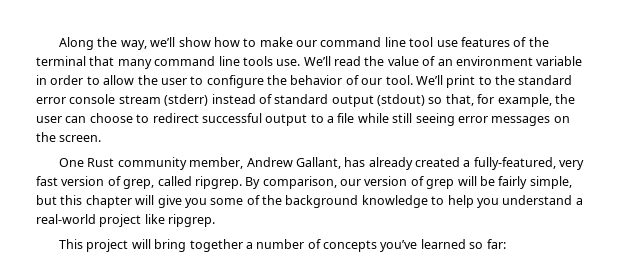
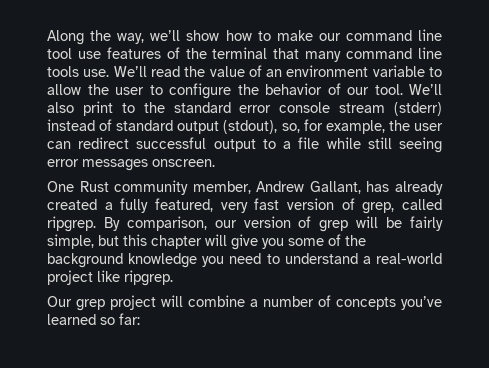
[36,75,84,85] in order -> (425, 71) none
(443, 80) none -> [47,102,74,113] also
[377,94,474,106] (stdout) so that, -> [223,120,300,134] (stdout), so,
[89,113,150,123] choose to -> (71, 145) none
[553,116,570,123] [36,132,102,142] on the screen. -> [152,159,215,167] onscreen.
[473,157,556,170] fully-featured, -> [120,198,213,213] fully featured,
[431,195,499,208] to help you -> [202,253,280,267] you need to
[59,239,243,252] This project will bring together -> [47,295,245,311] Our grep project will combine

